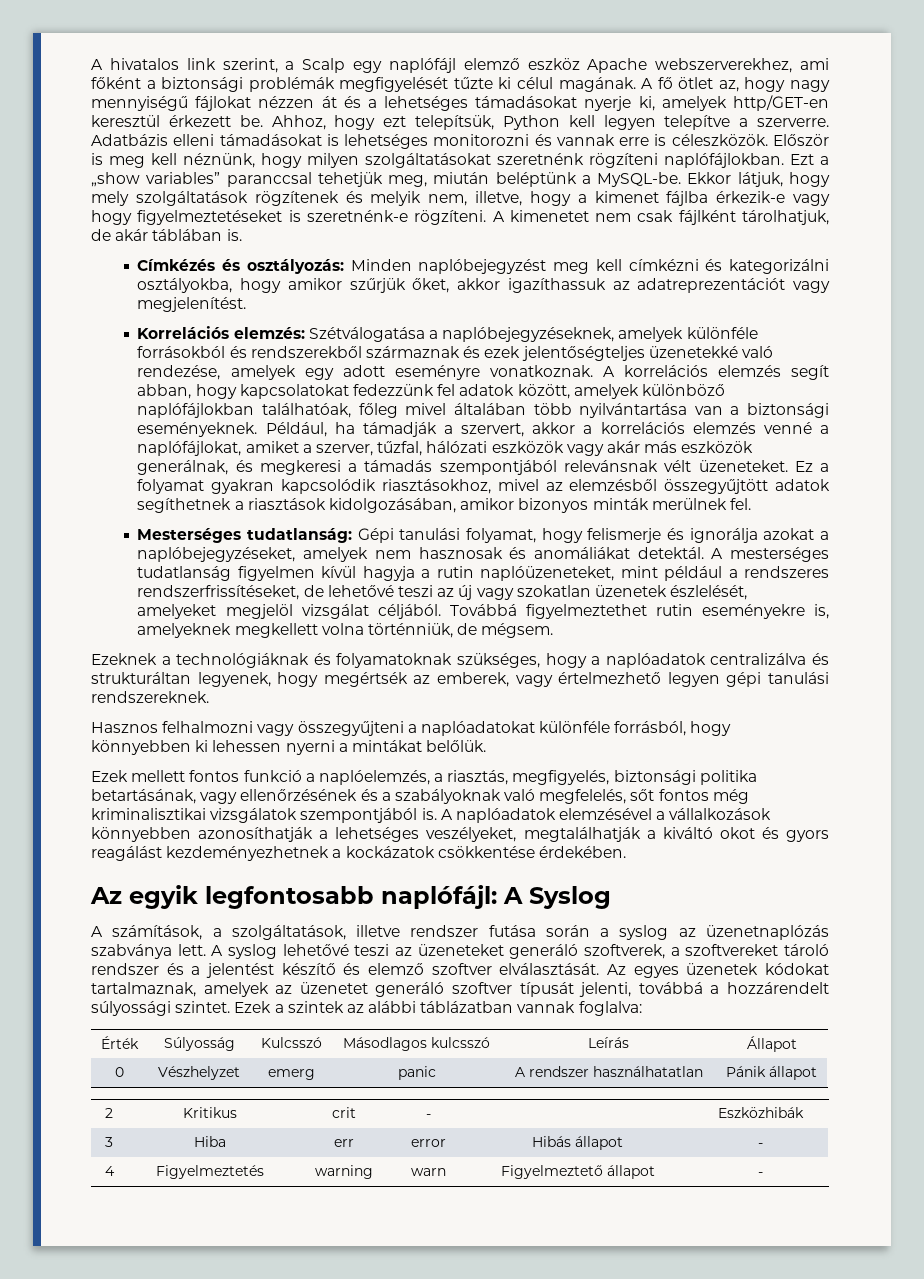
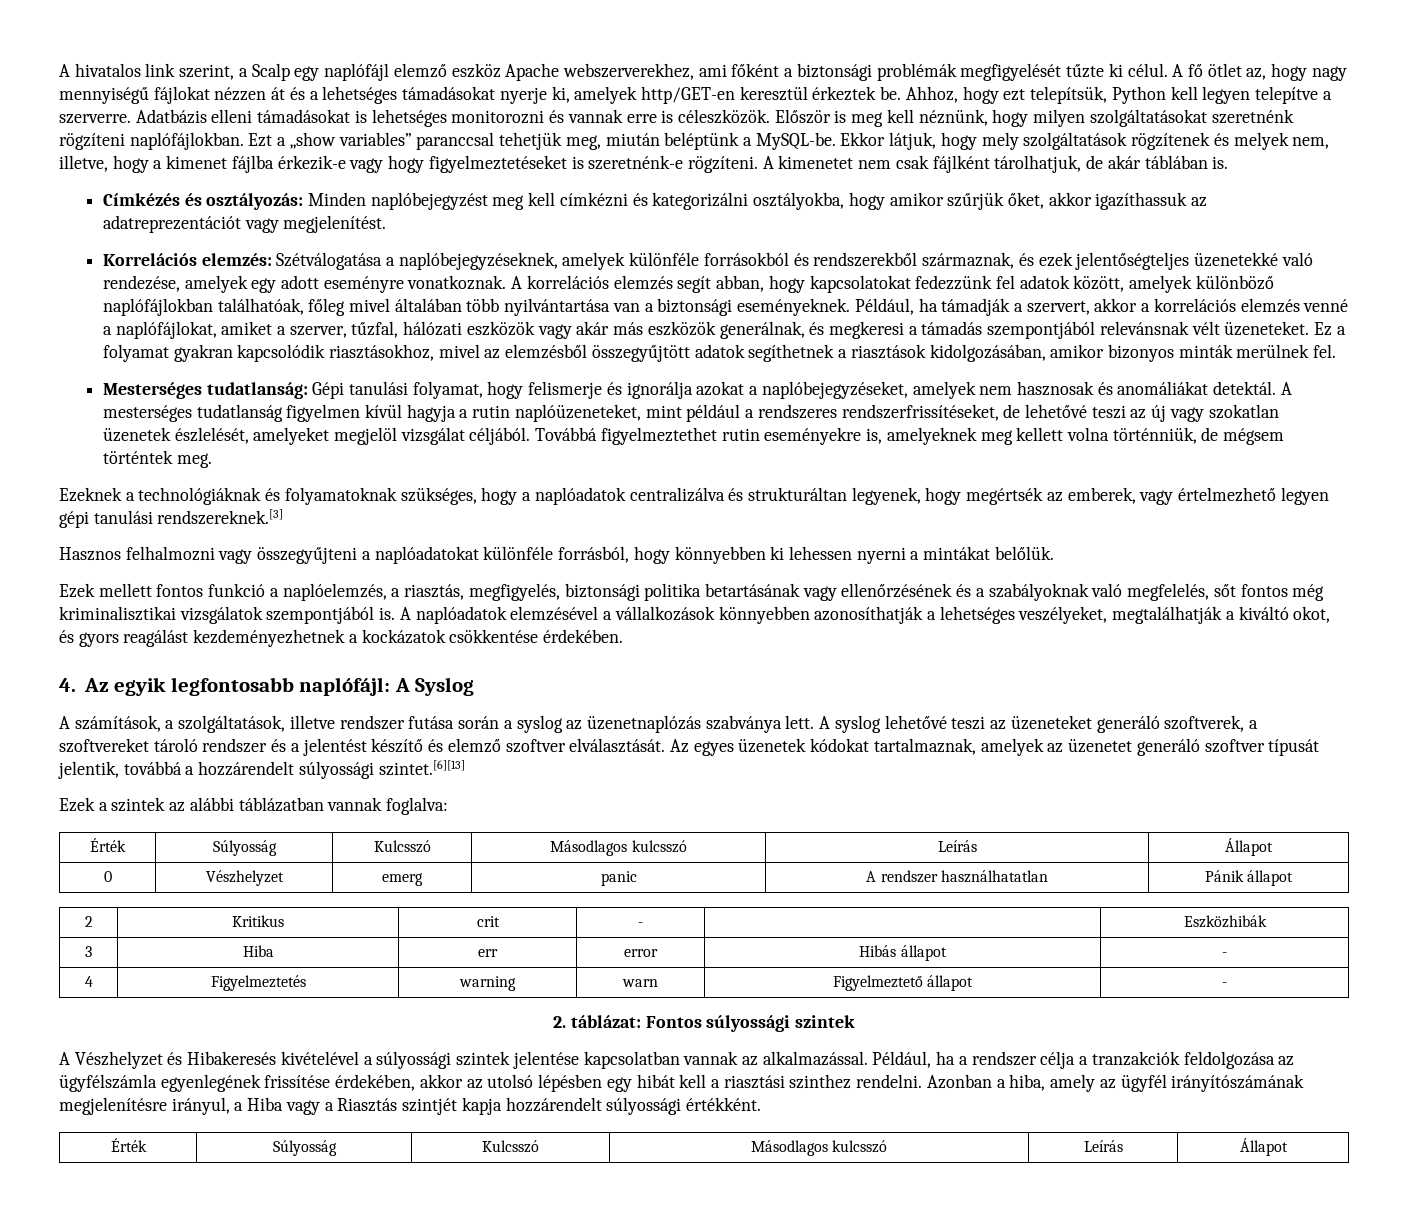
[517,77,636,92] célul magának. -> [1127,63,1168,77] célul.
[168,115,231,127] érkezett -> [812,86,877,101] érkeztek
[370,191,422,206] melyik -> [1233,132,1289,150] melyek
[366,346,461,358] származnak -> [922,252,1015,269] származnak,
[234,623,318,638] megkellett -> [980,427,1064,445] meg kellett
[481,623,554,638] mégsem. -> [1223,428,1285,445] [102,450,212,468] mégsem történtek meg.
[91,691,209,703] rendszereknek. -> [157,509,284,525] rendszereknek.[3]
[91,789,196,804] betartásának, -> [704,583,800,597] betartásának
[719,827,755,839] okot -> [1293,606,1331,623] okot,
(626, 852) none -> [59,678,76,692] 4.
[579,982,632,997] jelenti, -> [58,761,119,779] jelentik,
[175,1001,231,1013] szintet. -> [378,760,465,776] szintet.[6][13] //
(763, 1174) none -> [553,1015,855,1032] [59,1051,1295,1069] [59,1074,1305,1092] [59,1097,761,1115] [110,1138,147,1152] [272,1140,337,1156] [482,1140,539,1153] [750,1140,888,1156] [1083,1140,1123,1152] [1239,1138,1288,1156] // 2. táblázat: Fontos súlyossági szintek // A Vészhelyzet és Hibakeresés kivételével a súlyossági szintek jelentése kapcsolatban vannak az alkalmazással. Például, ha a rendszer célja a tranzakciók feldolgozása az ügyfélszámla egyenlegének frissítése érdekében, akkor az utolsó lépésben egy hibát kell a riasztási szinthez rendelni. Azonban a hiba, amely az ügyfél irányítószámának megjelenítésre irányul, a Hiba vagy a Riasztás szintjét kapja hozzárendelt súlyossági értékként. // Érték | Súlyosság | Kulcsszó | Másodlagos kulcsszó | Leírás | Állapot

